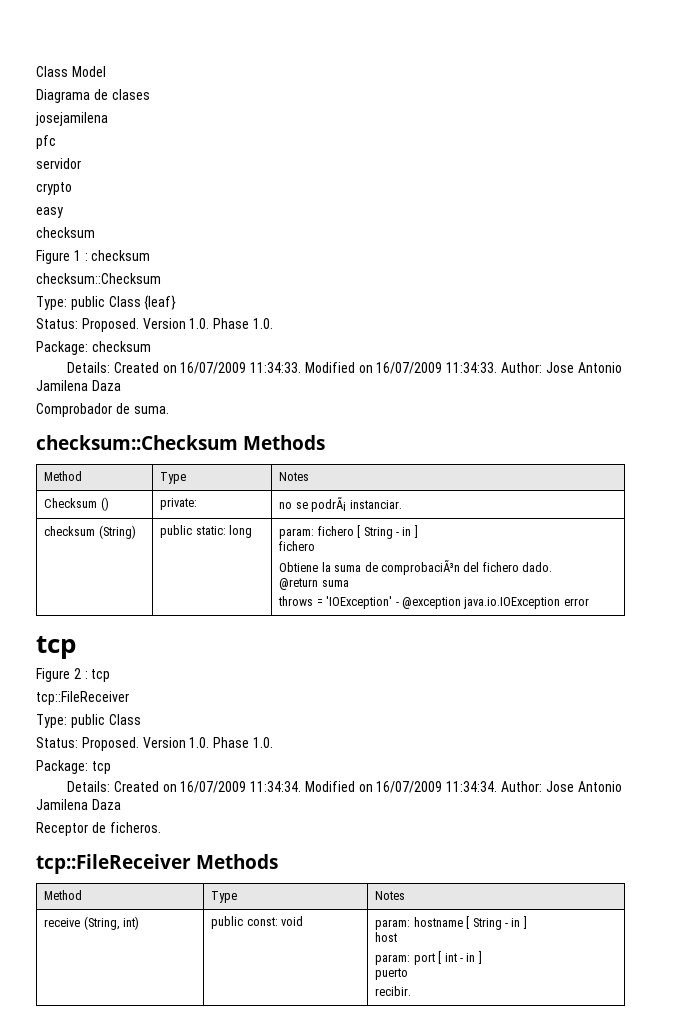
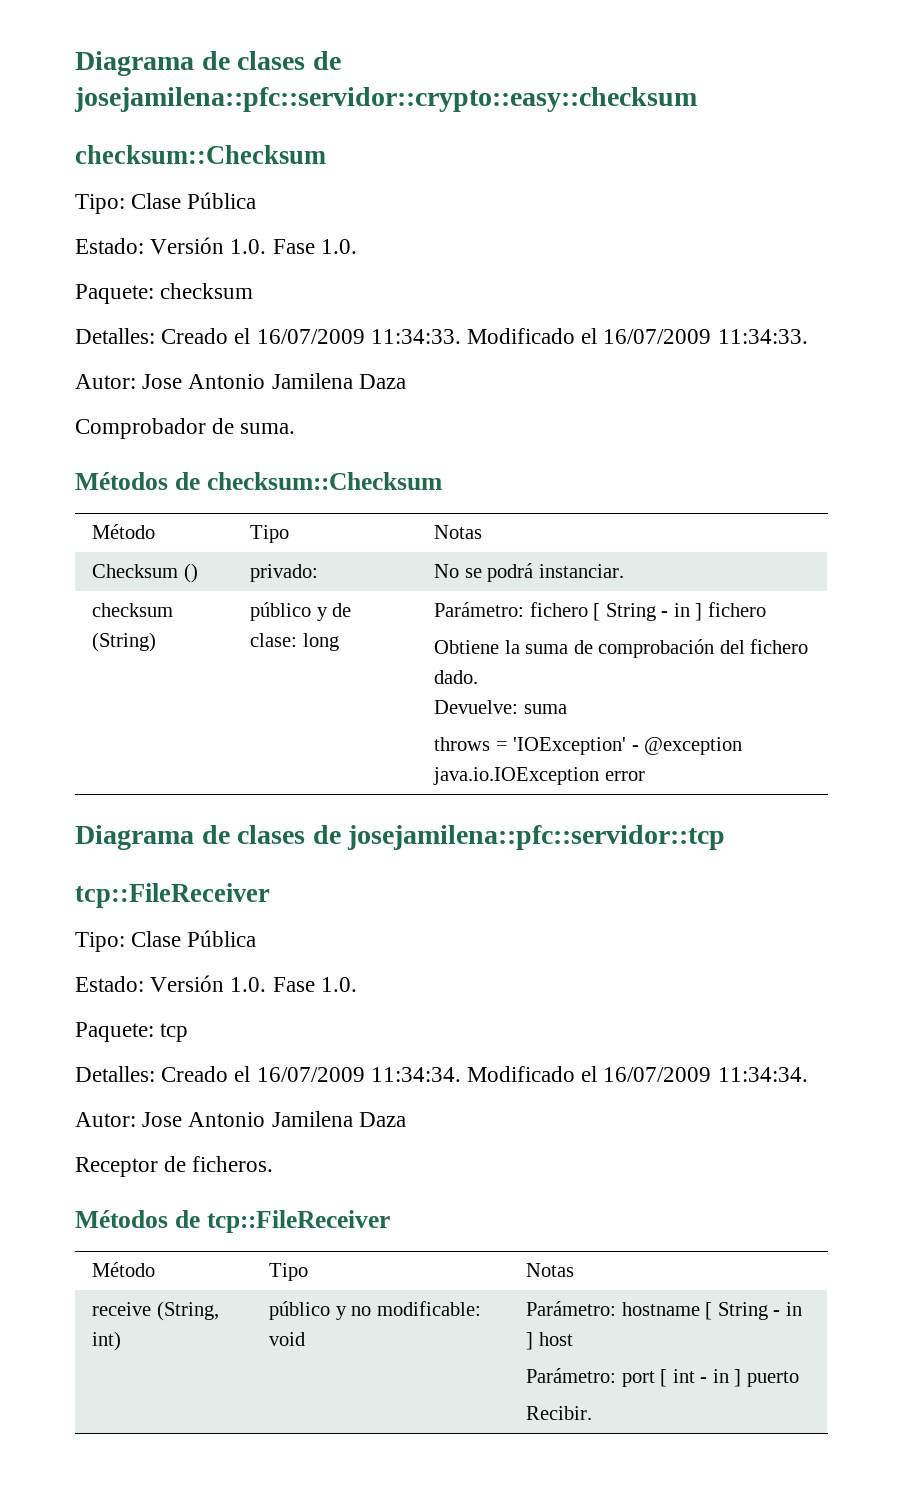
[36,66,106,77] [36,89,150,103] [35,112,108,126] [36,135,56,149] [36,158,81,169] [36,182,72,195] [36,207,63,218] [36,227,95,238] [36,250,151,264] [36,273,161,284] [36,295,177,310] [36,318,273,332] [36,341,151,355] [66,362,542,374] Class Model // Diagrama de clases // josejamilena // pfc // servidor // crypto // easy // checksum // Figure 1 : checksum // checksum::Checksum // Type: public Class {leaf} // Status: Proposed. Version 1.0. Phase 1.0. // Package: checksum // Details: Created on 16/07/2009 11:34:33. Modified on 16/07/2009 11:34:33. Author: -> [75,51,341,76] [74,87,697,112] [75,145,326,164] [75,192,257,214] [75,237,357,254] [75,283,254,304] [75,328,808,344] [75,374,136,389] Diagrama de clases de josejamilena::pfc::servidor::crypto::easy::checksum // checksum::Checksum // Tipo: Clase Pública // Estado: Versión 1.0. Fase 1.0. // Paquete: checksum // Detalles: Creado el 16/07/2009 11:34:33. Modificado el 16/07/2009 11:34:33. // Autor:
[36,435,326,450] [44,471,83,481] [160,472,187,484] [279,472,310,481] [44,497,109,511] [160,498,198,510] [279,497,347,512] checksum::Checksum Methods // Method | Type | Notes // Checksum () | private: | no se podrÃ¡ -> [75,472,442,490] [92,524,156,539] [250,525,290,543] [434,525,483,539] [92,563,198,583] [250,564,319,582] [434,563,534,582] Métodos de checksum::Checksum // Método | Tipo | Notas // Checksum () | privado: | No se podrá
[160,525,226,538] public static: -> [250,602,352,621] [250,633,298,647] público y de clase:
[279,528,315,539] param: -> [434,602,525,617] Parámetro:
(418, 531) // -> (703, 612) none
[380,560,460,575] comprobaciÃ³n -> [598,639,715,658] comprobación
[279,578,319,590] @return -> [434,700,519,714] Devuelve:
[36,635,76,659] [36,668,111,682] [36,691,129,705] [36,714,141,728] [36,737,273,751] [36,760,111,774] [66,781,542,793] tcp // Figure 2 : tcp // tcp::FileReceiver // Type: public Class // Status: Proposed. Version 1.0. Phase 1.0. // Package: tcp // Details: Created on 16/07/2009 11:34:34. Modified on 16/07/2009 11:34:34. Author: -> [75,825,726,850] [75,883,270,908] [75,930,257,952] [75,975,357,992] [75,1022,189,1042] [75,1066,808,1082] [75,1112,136,1127] Diagrama de clases de josejamilena::pfc::servidor::tcp // tcp::FileReceiver // Tipo: Clase Pública // Estado: Versión 1.0. Fase 1.0. // Paquete: tcp // Detalles: Creado el 16/07/2009 11:34:34. Modificado el 16/07/2009 11:34:34. // Autor:
[36,854,279,874] [44,890,83,900] [211,891,238,903] [375,891,406,900] tcp::FileReceiver Methods // Method | Type | Notes -> [75,1210,390,1233] [92,1262,156,1277] [269,1263,309,1281] [526,1263,575,1277] Métodos de tcp::FileReceiver // Método | Tipo | Notas
[211,916,278,929] public const: -> [269,1301,481,1320] público y no modificable:
[375,919,411,930] param: -> [526,1301,617,1316] Parámetro:
(527, 922) // -> (534, 1341) none
[375,954,411,965] param: -> [526,1368,617,1383] Parámetro:
(482, 957) // -> (742, 1378) none
[375,986,412,996] recibir. -> [526,1406,593,1420] Recibir.

